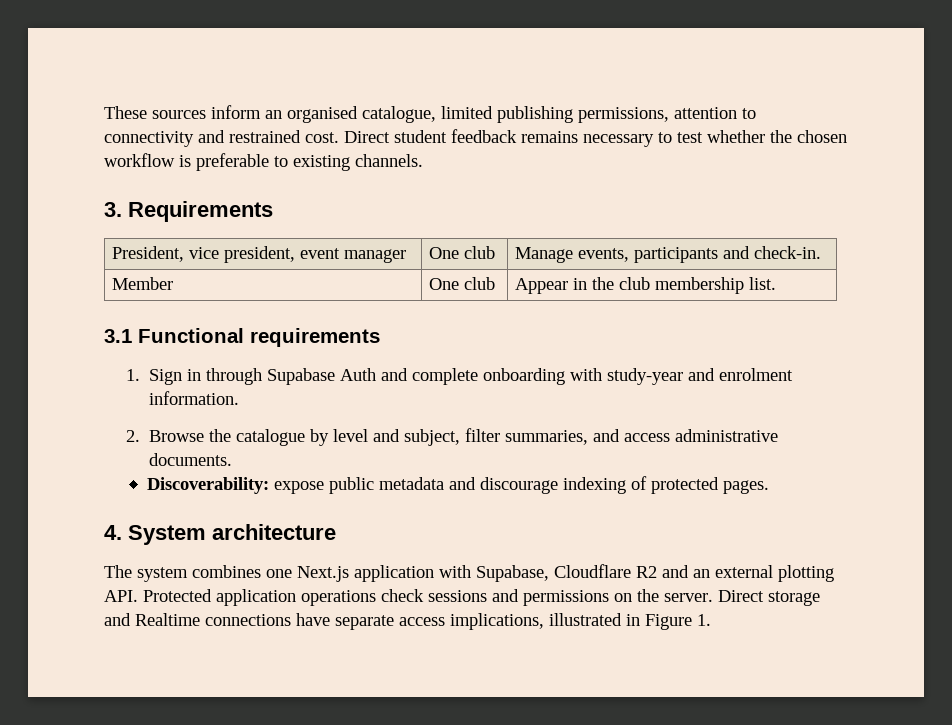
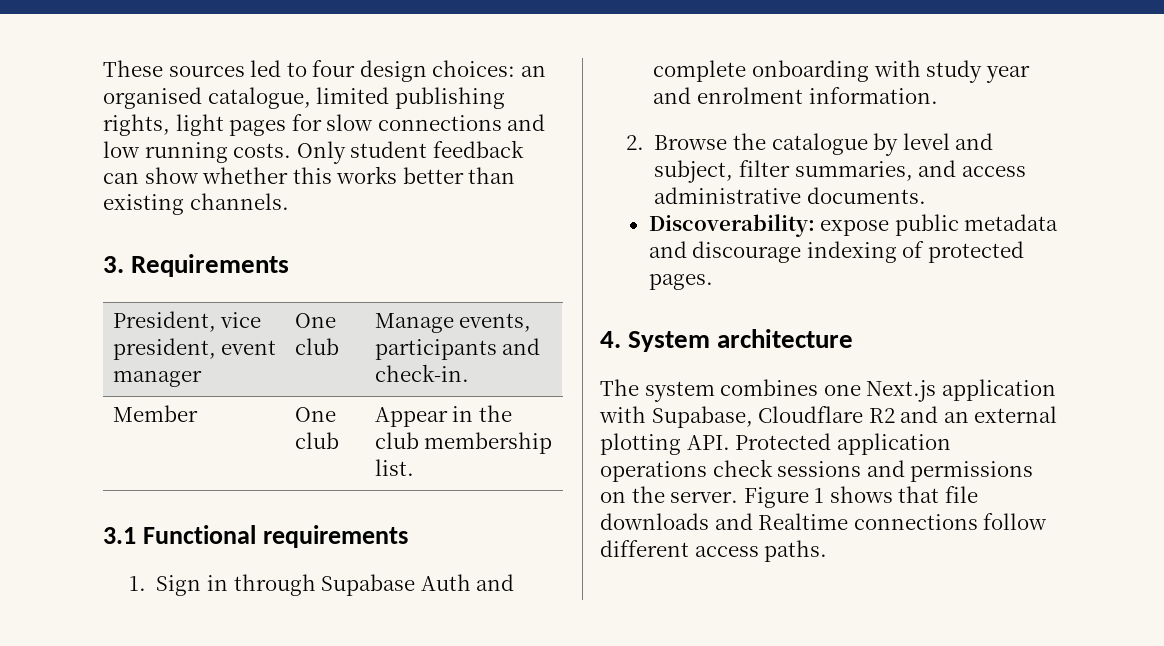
[211,105,261,119] inform -> [250,60,516,82] led to four design choices:
[578,107,756,123] [104,129,847,147] [104,153,288,171] permissions, attention to connectivity and restrained cost. Direct student feedback remains necessary to test whether the chosen workflow is preferable to -> [103,114,546,136] [103,140,524,164] [103,166,516,184] rights, light pages for slow connections and low running costs. Only student feedback can show whether this works better than
[607,368,684,385] study-year -> [926,60,1030,83] study year
[718,590,820,606] [104,613,711,630] Direct storage and Realtime connections have separate access implications, illustrated in Figure 1. -> [743,486,978,508] [600,513,1048,530] [600,540,828,562] Figure 1 shows that file downloads and Realtime connections follow different access paths.

